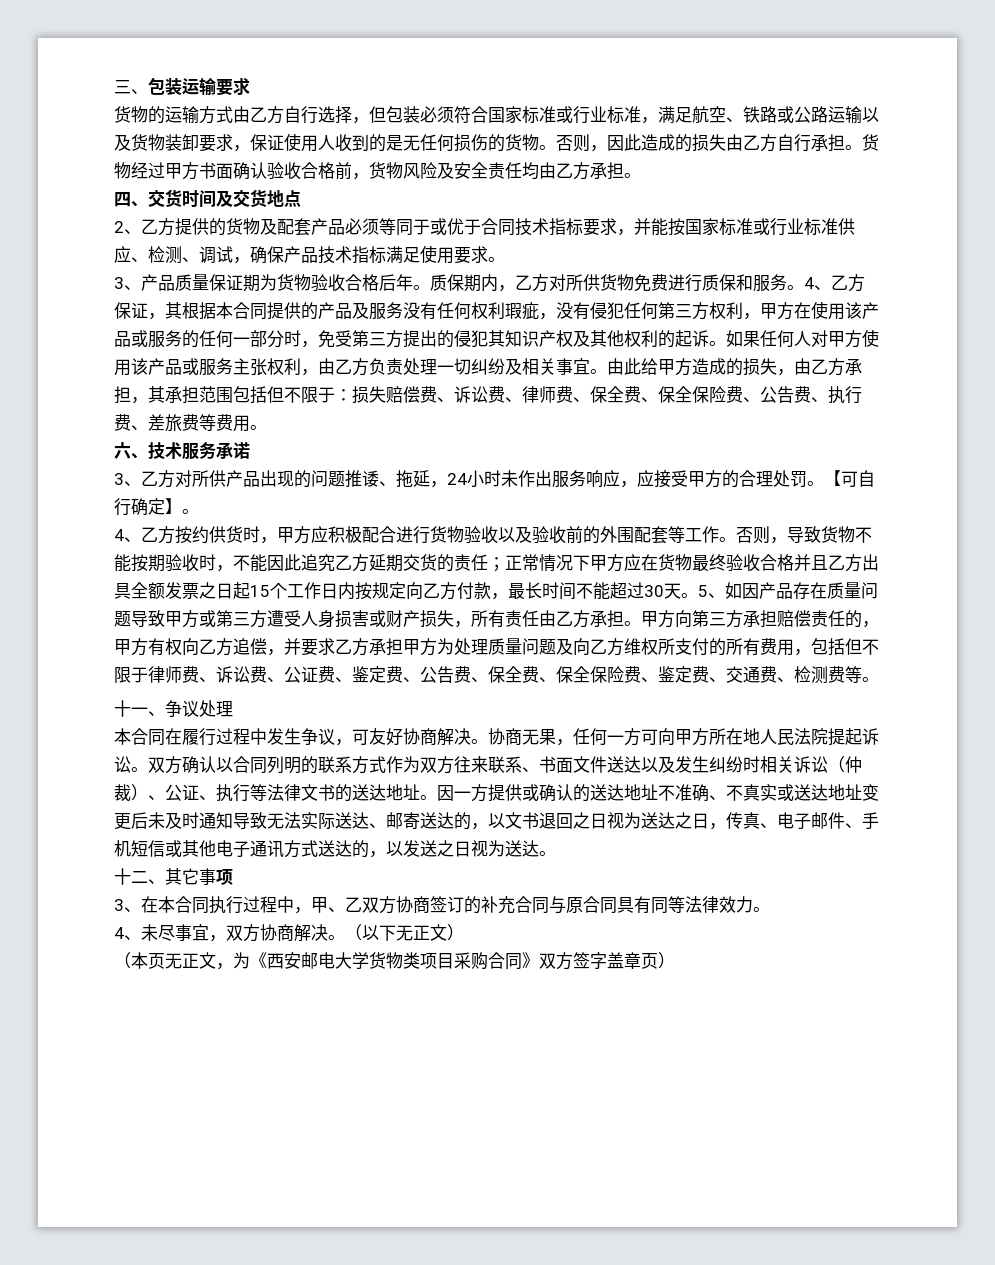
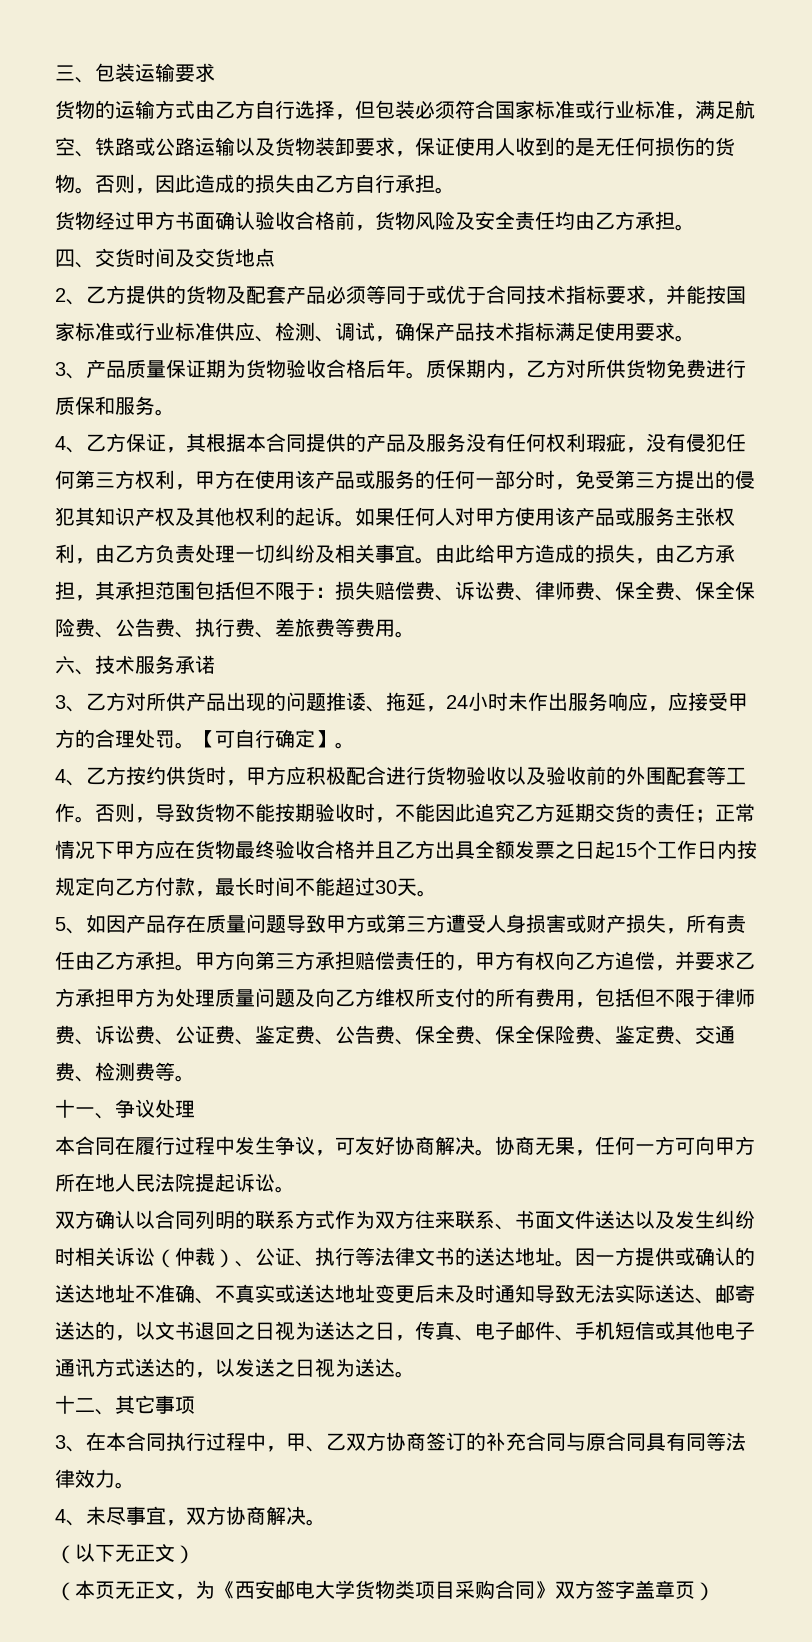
(862, 147) none -> (455, 190) //
(804, 287) none -> (175, 412) //
(698, 595) none -> (437, 893) //
(148, 769) none -> (295, 1189) //
(345, 937) none -> (326, 1522) //

